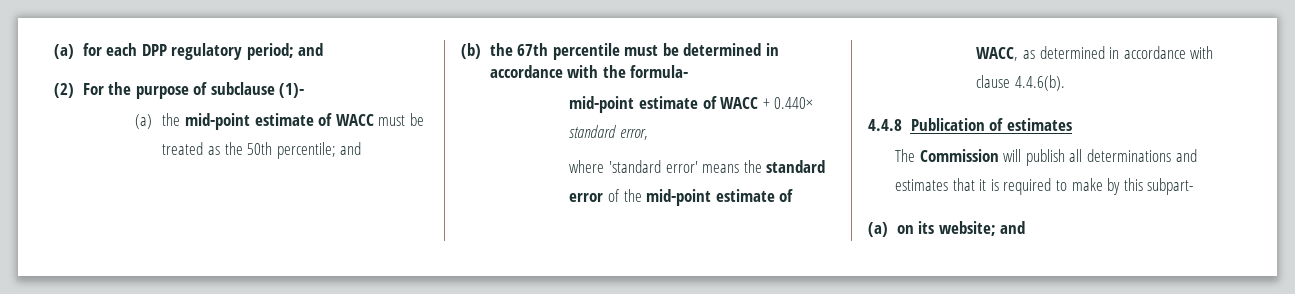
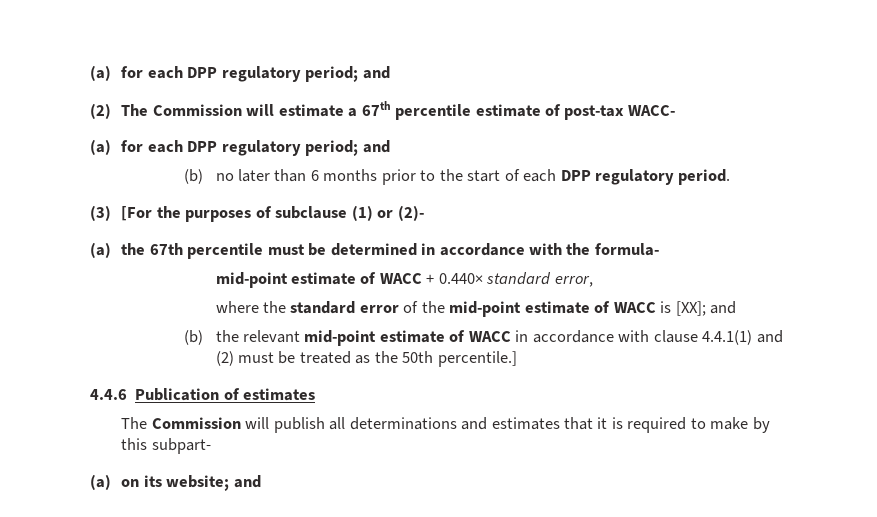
[82,82,305,99] [135,113,424,130] [162,142,362,159] [461,43,481,59] For the purpose of subclause (1)- // (a) the mid-point estimate of WACC must be treated as the 50th percentile; and // (b) -> [121,101,675,120] [90,139,390,156] [184,169,731,185] [90,205,424,222] [90,242,111,258] The Commission will estimate a 67th percentile estimate of post-tax WACC- // (a) for each DPP regulatory period; and // (b) no later than 6 months prior to the start of each DPP regulatory period. // (3) [For the purposes of subclause (1) or (2)- // (a)
[608,160,740,173] 'standard error' means -> (259, 307) none
[976,46,1214,61] [976,75,1065,91] [868,119,902,131] WACC, as determined in accordance with clause 4.4.6(b). // 4.4.8 -> [613,301,736,316] [184,330,783,346] [215,351,517,367] [90,389,127,400] WACC is [XX]; and // (b) the relevant mid-point estimate of WACC in accordance with clause 4.4.1(1) and (2) must be treated as the 50th percentile.] // 4.4.6

